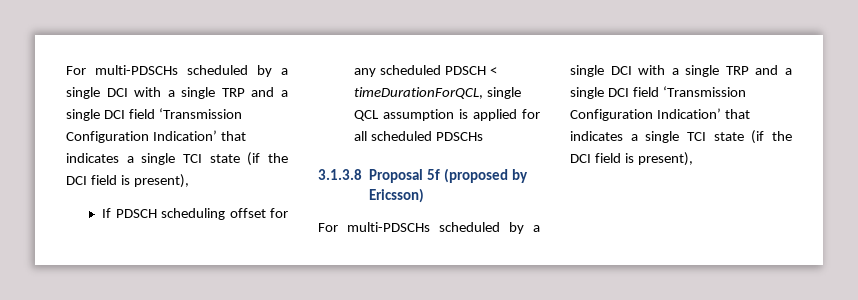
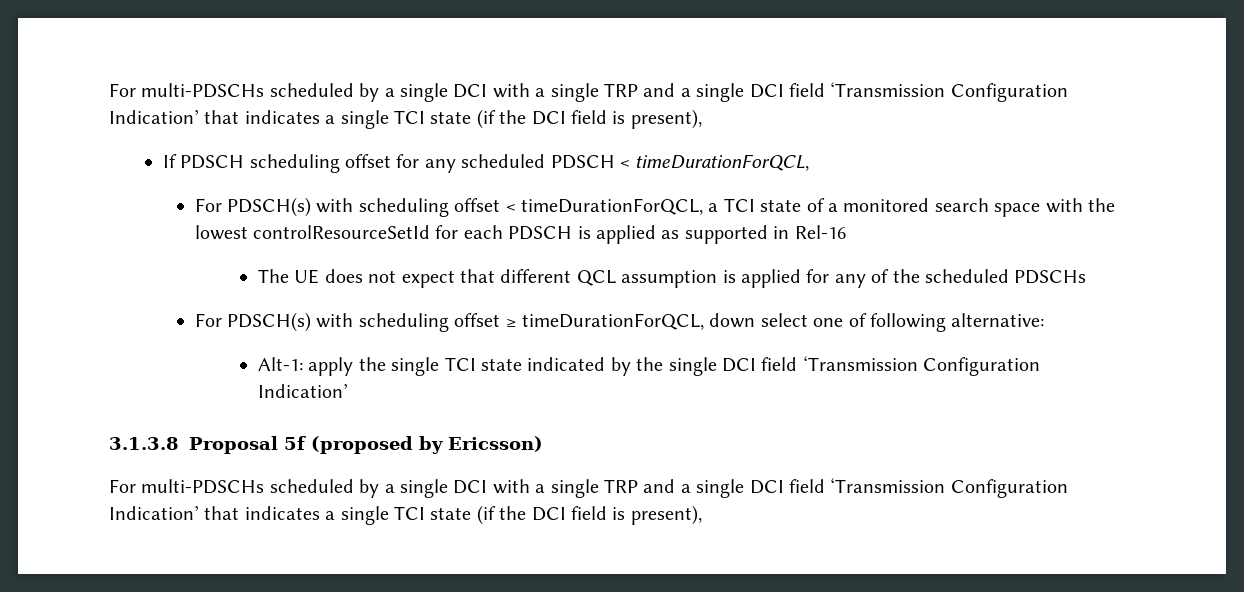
[487,87,522,99] single -> [194,197,1115,217] [194,225,846,244] [258,269,572,288] // For PDSCH(s) with scheduling offset < timeDurationForQCL, a TCI state of a monitored search space with the lowest controlResourceSetId for each PDSCH is applied as supported in Rel-16 // The UE does not expect that different
[354,131,368,141] all -> [834,269,920,288] any of the
(484, 136) none -> [194,312,1045,332] [258,356,1041,376] [258,383,349,398] // For PDSCH(s) with scheduling offset ≥ timeDurationForQCL, down select one of following alternative: // Alt-1: apply the single TCI state indicated by the single DCI field ‘Transmission Configuration Indication’

